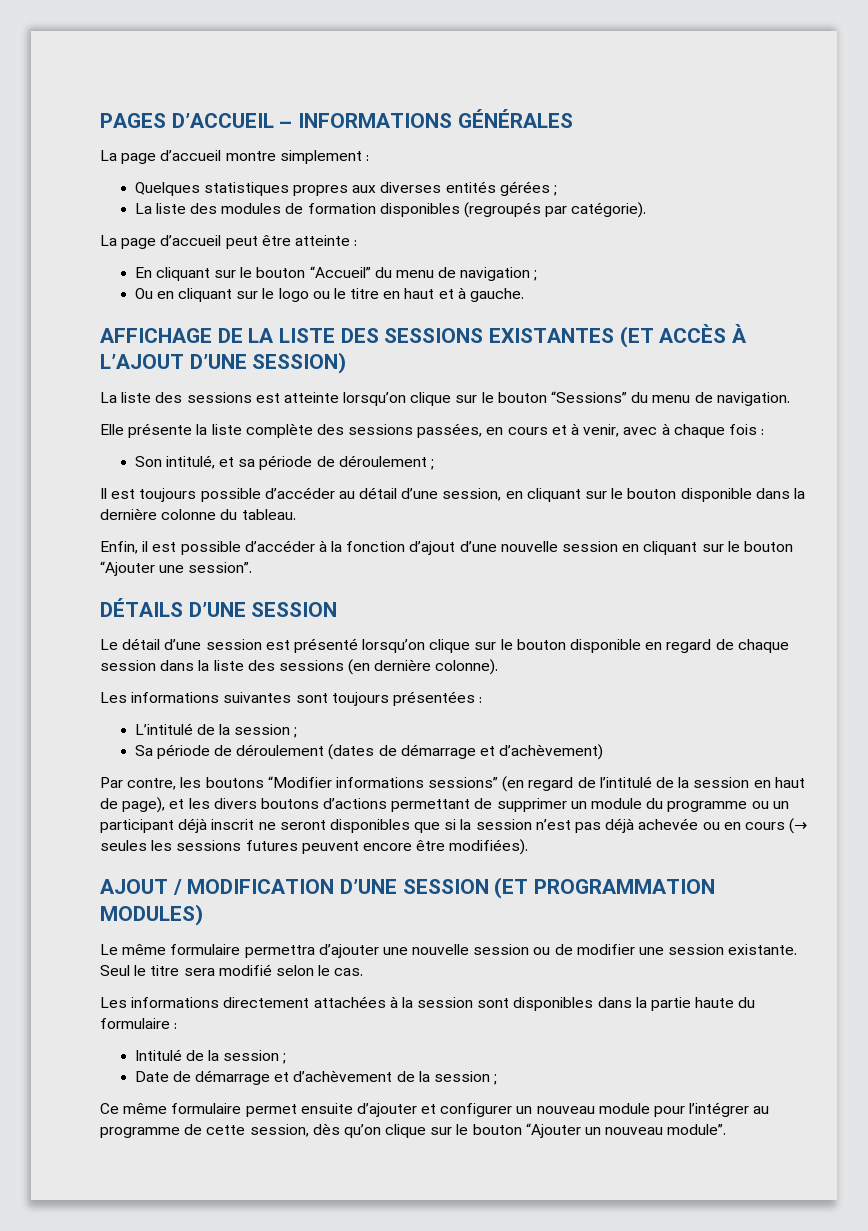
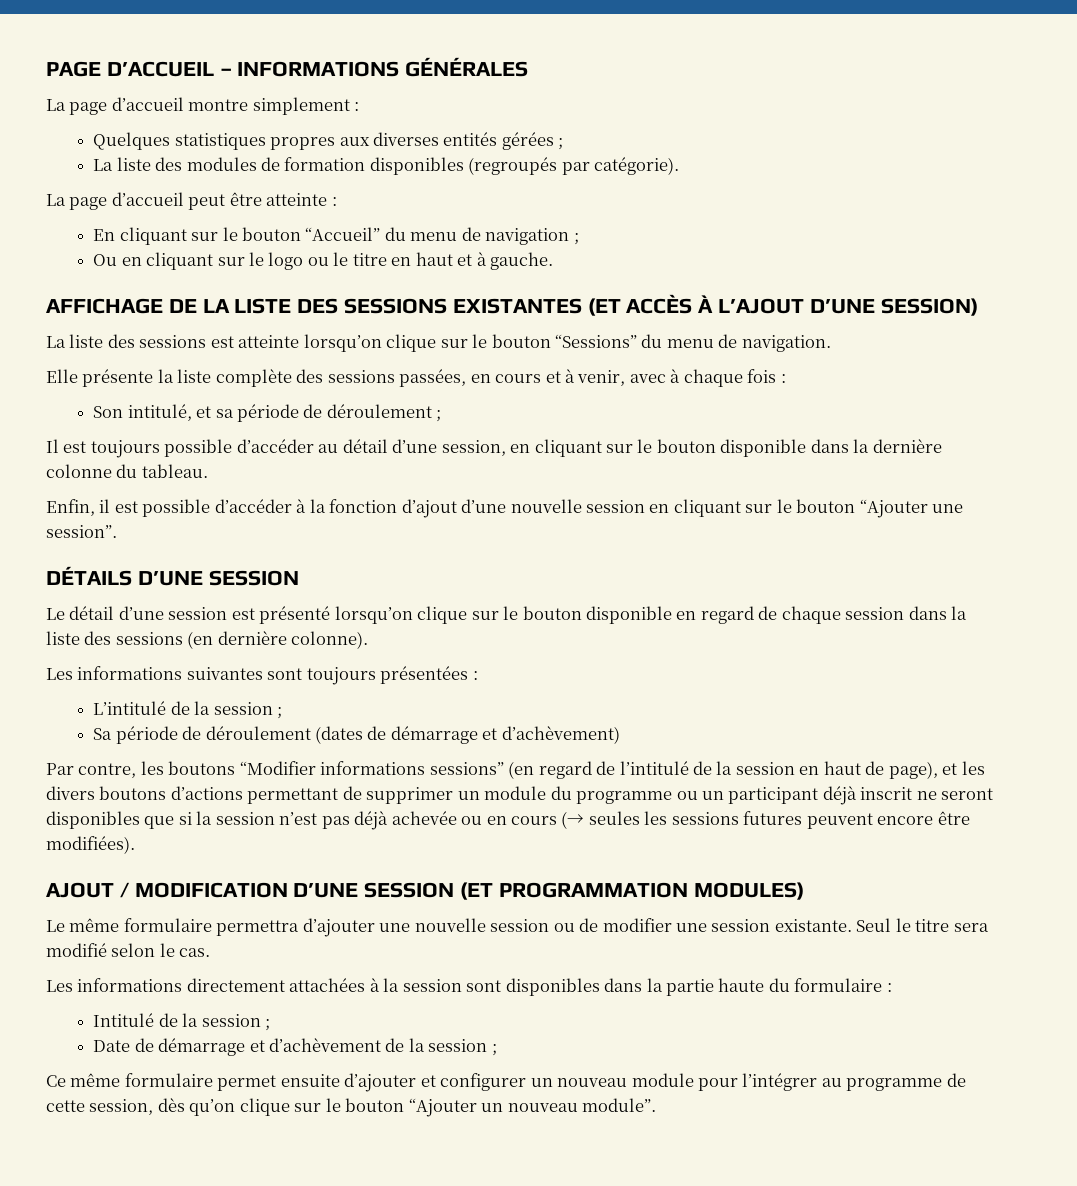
[100,113,166,128] PAGES -> [46,61,101,77] PAGE

